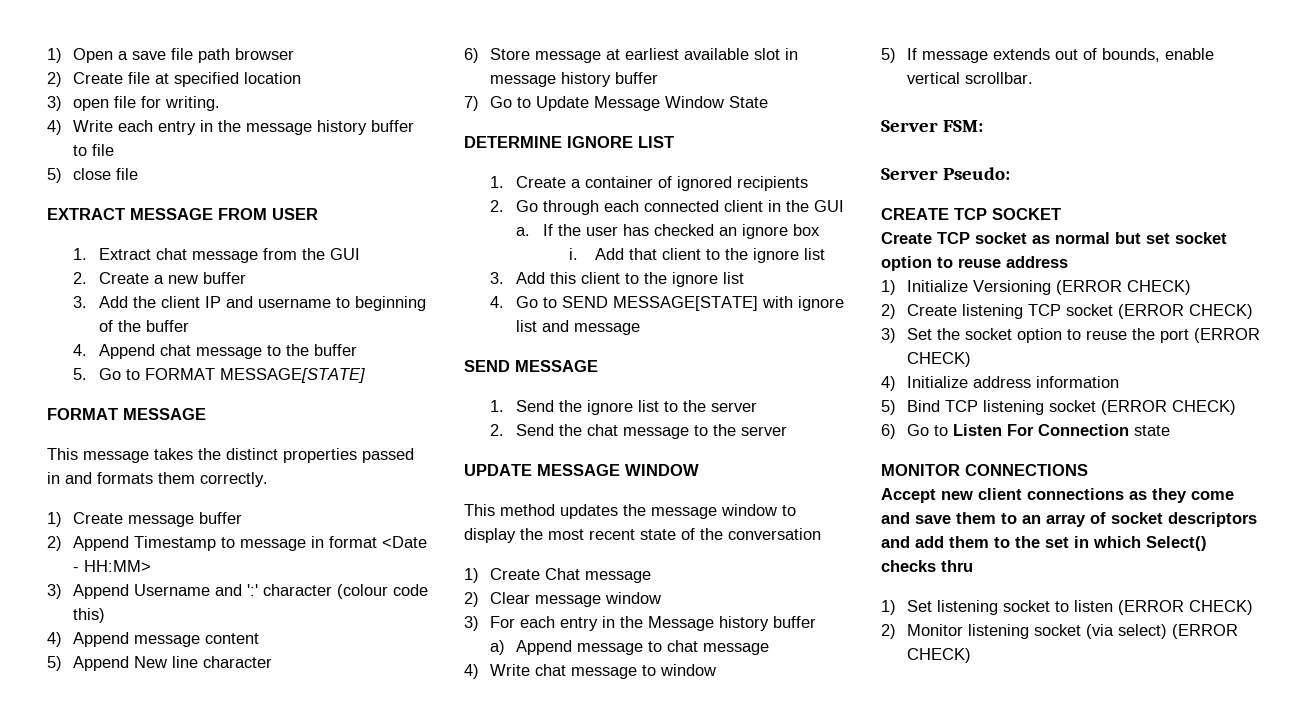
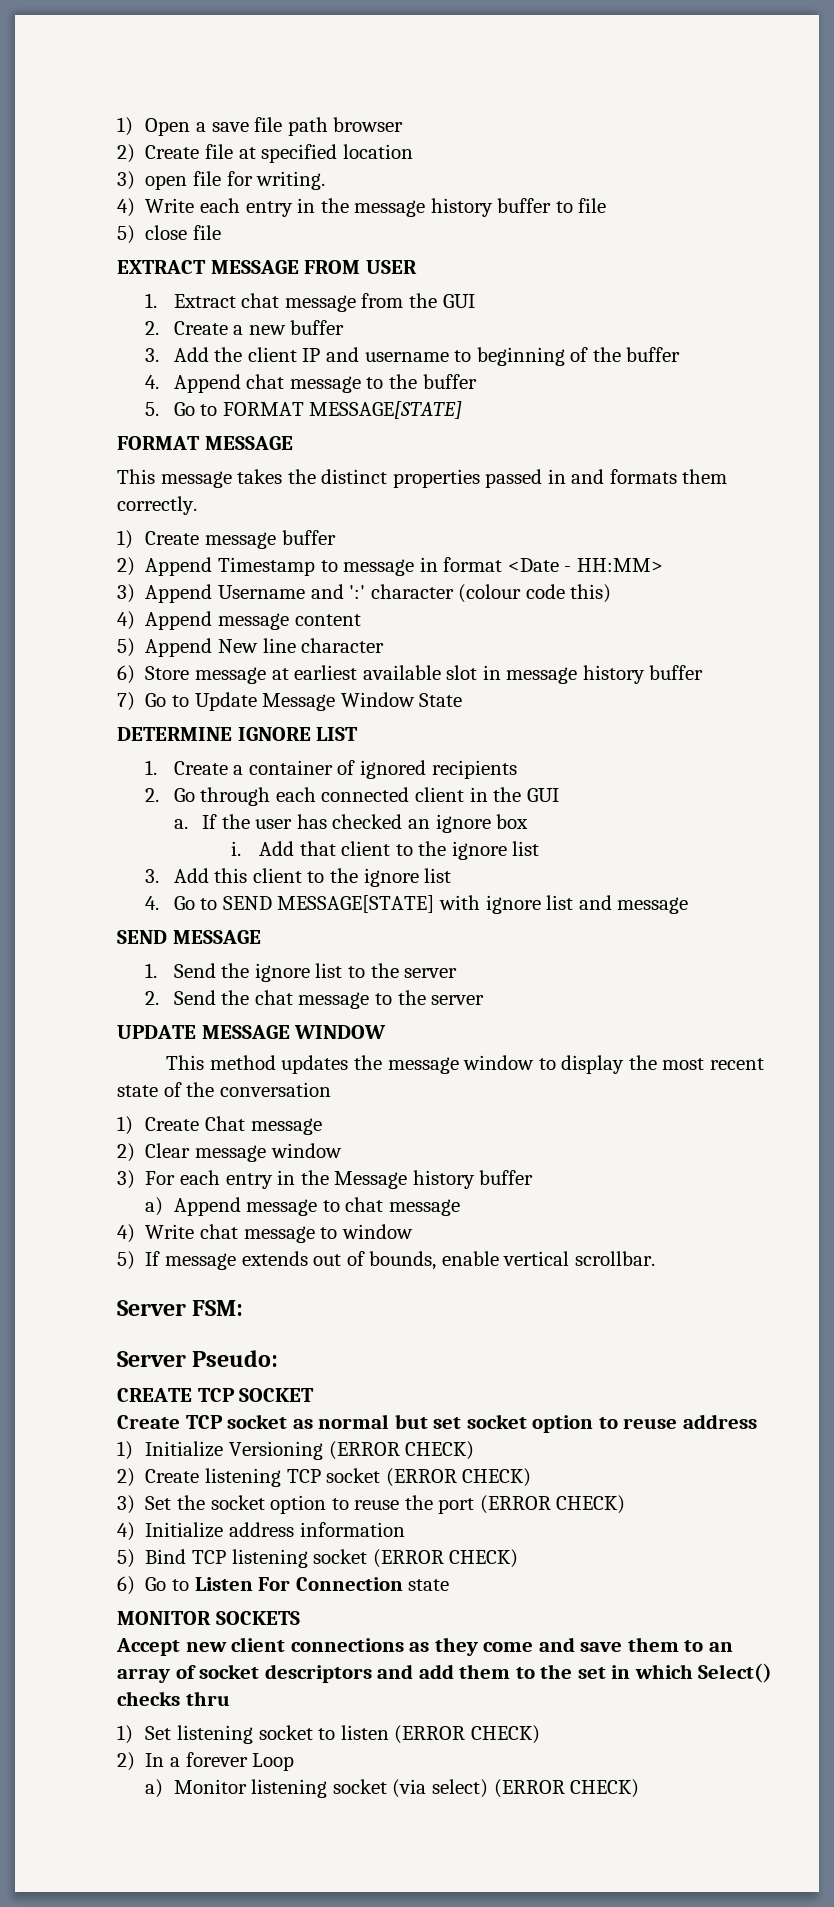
[965,464,1088,476] CONNECTIONS -> [215,1611,300,1625] SOCKETS
(896, 631) none -> [145,1752,295,1771] [145,1779,164,1798] In a forever Loop // a)

